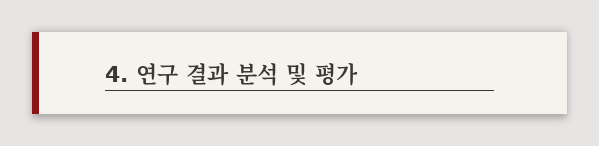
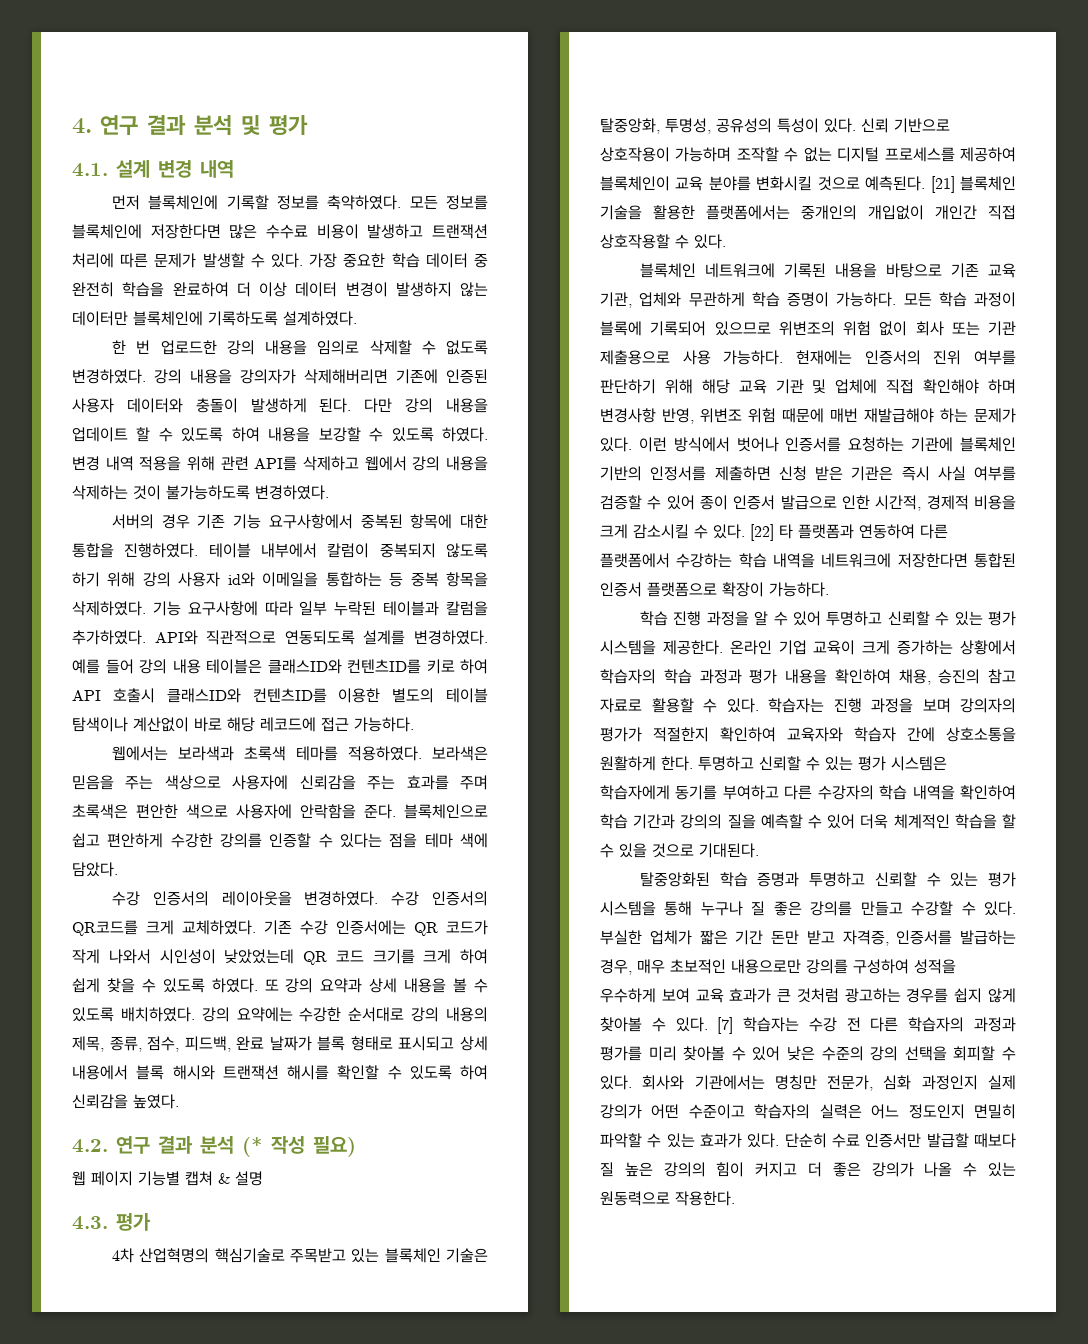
(359, 74) none -> [72,160,234,178] [112,195,488,210] [72,224,488,239] [72,253,488,268] [72,282,488,297] [72,311,357,326] [112,340,488,355] [72,369,488,384] [72,398,488,413] [72,427,489,442] [72,456,489,471] [72,485,329,500] [112,514,488,529] [72,543,488,558] [72,572,489,587] [72,601,488,616] [72,630,488,645] [72,659,488,674] [72,688,488,703] [72,717,414,732] [112,746,488,761] [72,775,488,790] [72,804,488,819] [72,833,488,848] [72,862,118,877] [112,891,488,906] [72,920,488,936] [72,949,488,965] [72,978,489,993] [72,1007,488,1022] [72,1036,488,1052] [72,1065,488,1080] [72,1094,179,1109] [72,1136,356,1157] [72,1171,263,1186] [72,1213,151,1231] [112,1248,488,1263] [600,118,950,134] [600,147,1016,162] [600,176,1016,193] [600,205,1016,220] [600,234,726,249] [640,263,1016,278] [600,292,1016,308] [600,321,1016,336] [600,350,1016,365] [600,379,1016,394] [600,408,1016,424] [600,437,1016,452] [600,466,1016,481] [600,495,1016,511] [600,524,948,541] [600,553,1016,568] [600,582,829,597] [640,611,1016,626] [600,640,1016,655] [600,669,1016,685] [600,698,1016,713] [600,727,1016,742] [600,756,947,771] [600,785,1016,800] [600,814,1016,829] [600,843,759,858] [640,872,1016,887] [600,901,1016,916] [600,930,1016,946] [600,959,956,975] [600,988,1016,1003] [600,1017,1016,1034] [600,1046,1016,1061] [600,1075,1016,1091] [600,1104,1016,1119] [600,1133,1016,1148] [600,1162,1016,1177] [600,1191,735,1206] // 4.1. 설계 변경 내역 // 먼저 블록체인에 기록할 정보를 축약하였다. 모든 정보를 블록체인에 저장한다면 많은 수수료 비용이 발생하고 트랜잭션 처리에 따른 문제가 발생할 수 있다. 가장 중요한 학습 데이터 중 완전히 학습을 완료하여 더 이상 데이터 변경이 발생하지 않는 데이터만 블록체인에 기록하도록 설계하였다. // 한 번 업로드한 강의 내용을 임의로 삭제할 수 없도록 변경하였다. 강의 내용을 강의자가 삭제해버리면 기존에 인증된 사용자 데이터와 충돌이 발생하게 된다. 다만 강의 내용을 업데이트 할 수 있도록 하여 내용을 보강할 수 있도록 하였다. 변경 내역 적용을 위해 관련 API를 삭제하고 웹에서 강의 내용을 삭제하는 것이 불가능하도록 변경하였다. // 서버의 경우 기존 기능 요구사항에서 중복된 항목에 대한 통합을 진행하였다. 테이블 내부에서 칼럼이 중복되지 않도록 하기 위해 강의 사용자 id와 이메일을 통합하는 등 중복 항목을 삭제하였다. 기능 요구사항에 따라 일부 누락된 테이블과 칼럼을 추가하였다. API와 직관적으로 연동되도록 설계를 변경하였다. 예를 들어 강의 내용 테이블은 클래스ID와 컨텐츠ID를 키로 하여 API 호출시 클래스ID와 컨텐츠ID를 이용한 별도의 테이블 탐색이나 계산없이 바로 해당 레코드에 접근 가능하다. // 웹에서는 보라색과 초록색 테마를 적용하였다. 보라색은 믿음을 주는 색상으로 사용자에 신뢰감을 주는 효과를 주며 초록색은 편안한 색으로 사용자에 안락함을 준다. 블록체인으로 쉽고 편안하게 수강한 강의를 인증할 수 있다는 점을 테마 색에 담았다. // 수강 인증서의 레이아웃을 변경하였다. 수강 인증서의 QR코드를 크게 교체하였다. 기존 수강 인증서에는 QR 코드가 작게 나와서 시인성이 낮았었는데 QR 코드 크기를 크게 하여 쉽게 찾을 수 있도록 하였다. 또 강의 요약과 상세 내용을 볼 수 있도록 배치하였다. 강의 요약에는 수강한 순서대로 강의 내용의 제목, 종류, 점수, 피드백, 완료 날짜가 블록 형태로 표시되고 상세 내용에서 블록 해시와 트랜잭션 해시를 확인할 수 있도록 하여 신뢰감을 높였다. // 4.2. 연구 결과 분석 (* 작성 필요) // 웹 페이지 기능별 캡쳐 & 설명 // 4.3. 평가 // 4차 산업혁명의 핵심기술로 주목받고 있는 블록체인 기술은 탈중앙화, 투명성, 공유성의 특성이 있다. 신뢰 기반으로 상호작용이 가능하며 조작할 수 없는 디지털 프로세스를 제공하여 블록체인이 교육 분야를 변화시킬 것으로 예측된다. [21] 블록체인 기술을 활용한 플랫폼에서는 중개인의 개입없이 개인간 직접 상호작용할 수 있다. // 블록체인 네트워크에 기록된 내용을 바탕으로 기존 교육 기관, 업체와 무관하게 학습 증명이 가능하다. 모든 학습 과정이 블록에 기록되어 있으므로 위변조의 위험 없이 회사 또는 기관 제출용으로 사용 가능하다. 현재에는 인증서의 진위 여부를 판단하기 위해 해당 교육 기관 및 업체에 직접 확인해야 하며 변경사항 반영, 위변조 위험 때문에 매번 재발급해야 하는 문제가 있다. 이런 방식에서 벗어나 인증서를 요청하는 기관에 블록체인 기반의 인정서를 제출하면 신청 받은 기관은 즉시 사실 여부를 검증할 수 있어 종이 인증서 발급으로 인한 시간적, 경제적 비용을 크게 감소시킬 수 있다. [22] 타 플랫폼과 연동하여 다른 플랫폼에서 수강하는 학습 내역을 네트워크에 저장한다면 통합된 인증서 플랫폼으로 확장이 가능하다. // 학습 진행 과정을 알 수 있어 투명하고 신뢰할 수 있는 평가 시스템을 제공한다. 온라인 기업 교육이 크게 증가하는 상황에서 학습자의 학습 과정과 평가 내용을 확인하여 채용, 승진의 참고 자료로 활용할 수 있다. 학습자는 진행 과정을 보며 강의자의 평가가 적절한지 확인하여 교육자와 학습자 간에 상호소통을 원활하게 한다. 투명하고 신뢰할 수 있는 평가 시스템은 학습자에게 동기를 부여하고 다른 수강자의 학습 내역을 확인하여 학습 기간과 강의의 질을 예측할 수 있어 더욱 체계적인 학습을 할 수 있을 것으로 기대된다. // 탈중앙화된 학습 증명과 투명하고 신뢰할 수 있는 평가 시스템을 통해 누구나 질 좋은 강의를 만들고 수강할 수 있다. 부실한 업체가 짧은 기간 돈만 받고 자격증, 인증서를 발급하는 경우, 매우 초보적인 내용으로만 강의를 구성하여 성적을 우수하게 보여 교육 효과가 큰 것처럼 광고하는 경우를 쉽지 않게 찾아볼 수 있다. [7] 학습자는 수강 전 다른 학습자의 과정과 평가를 미리 찾아볼 수 있어 낮은 수준의 강의 선택을 회피할 수 있다. 회사와 기관에서는 명칭만 전문가, 심화 과정인지 실제 강의가 어떤 수준이고 학습자의 실력은 어느 정도인지 면밀히 파악할 수 있는 효과가 있다. 단순히 수료 인증서만 발급할 때보다 질 높은 강의의 힘이 커지고 더 좋은 강의가 나올 수 있는 원동력으로 작용한다.

